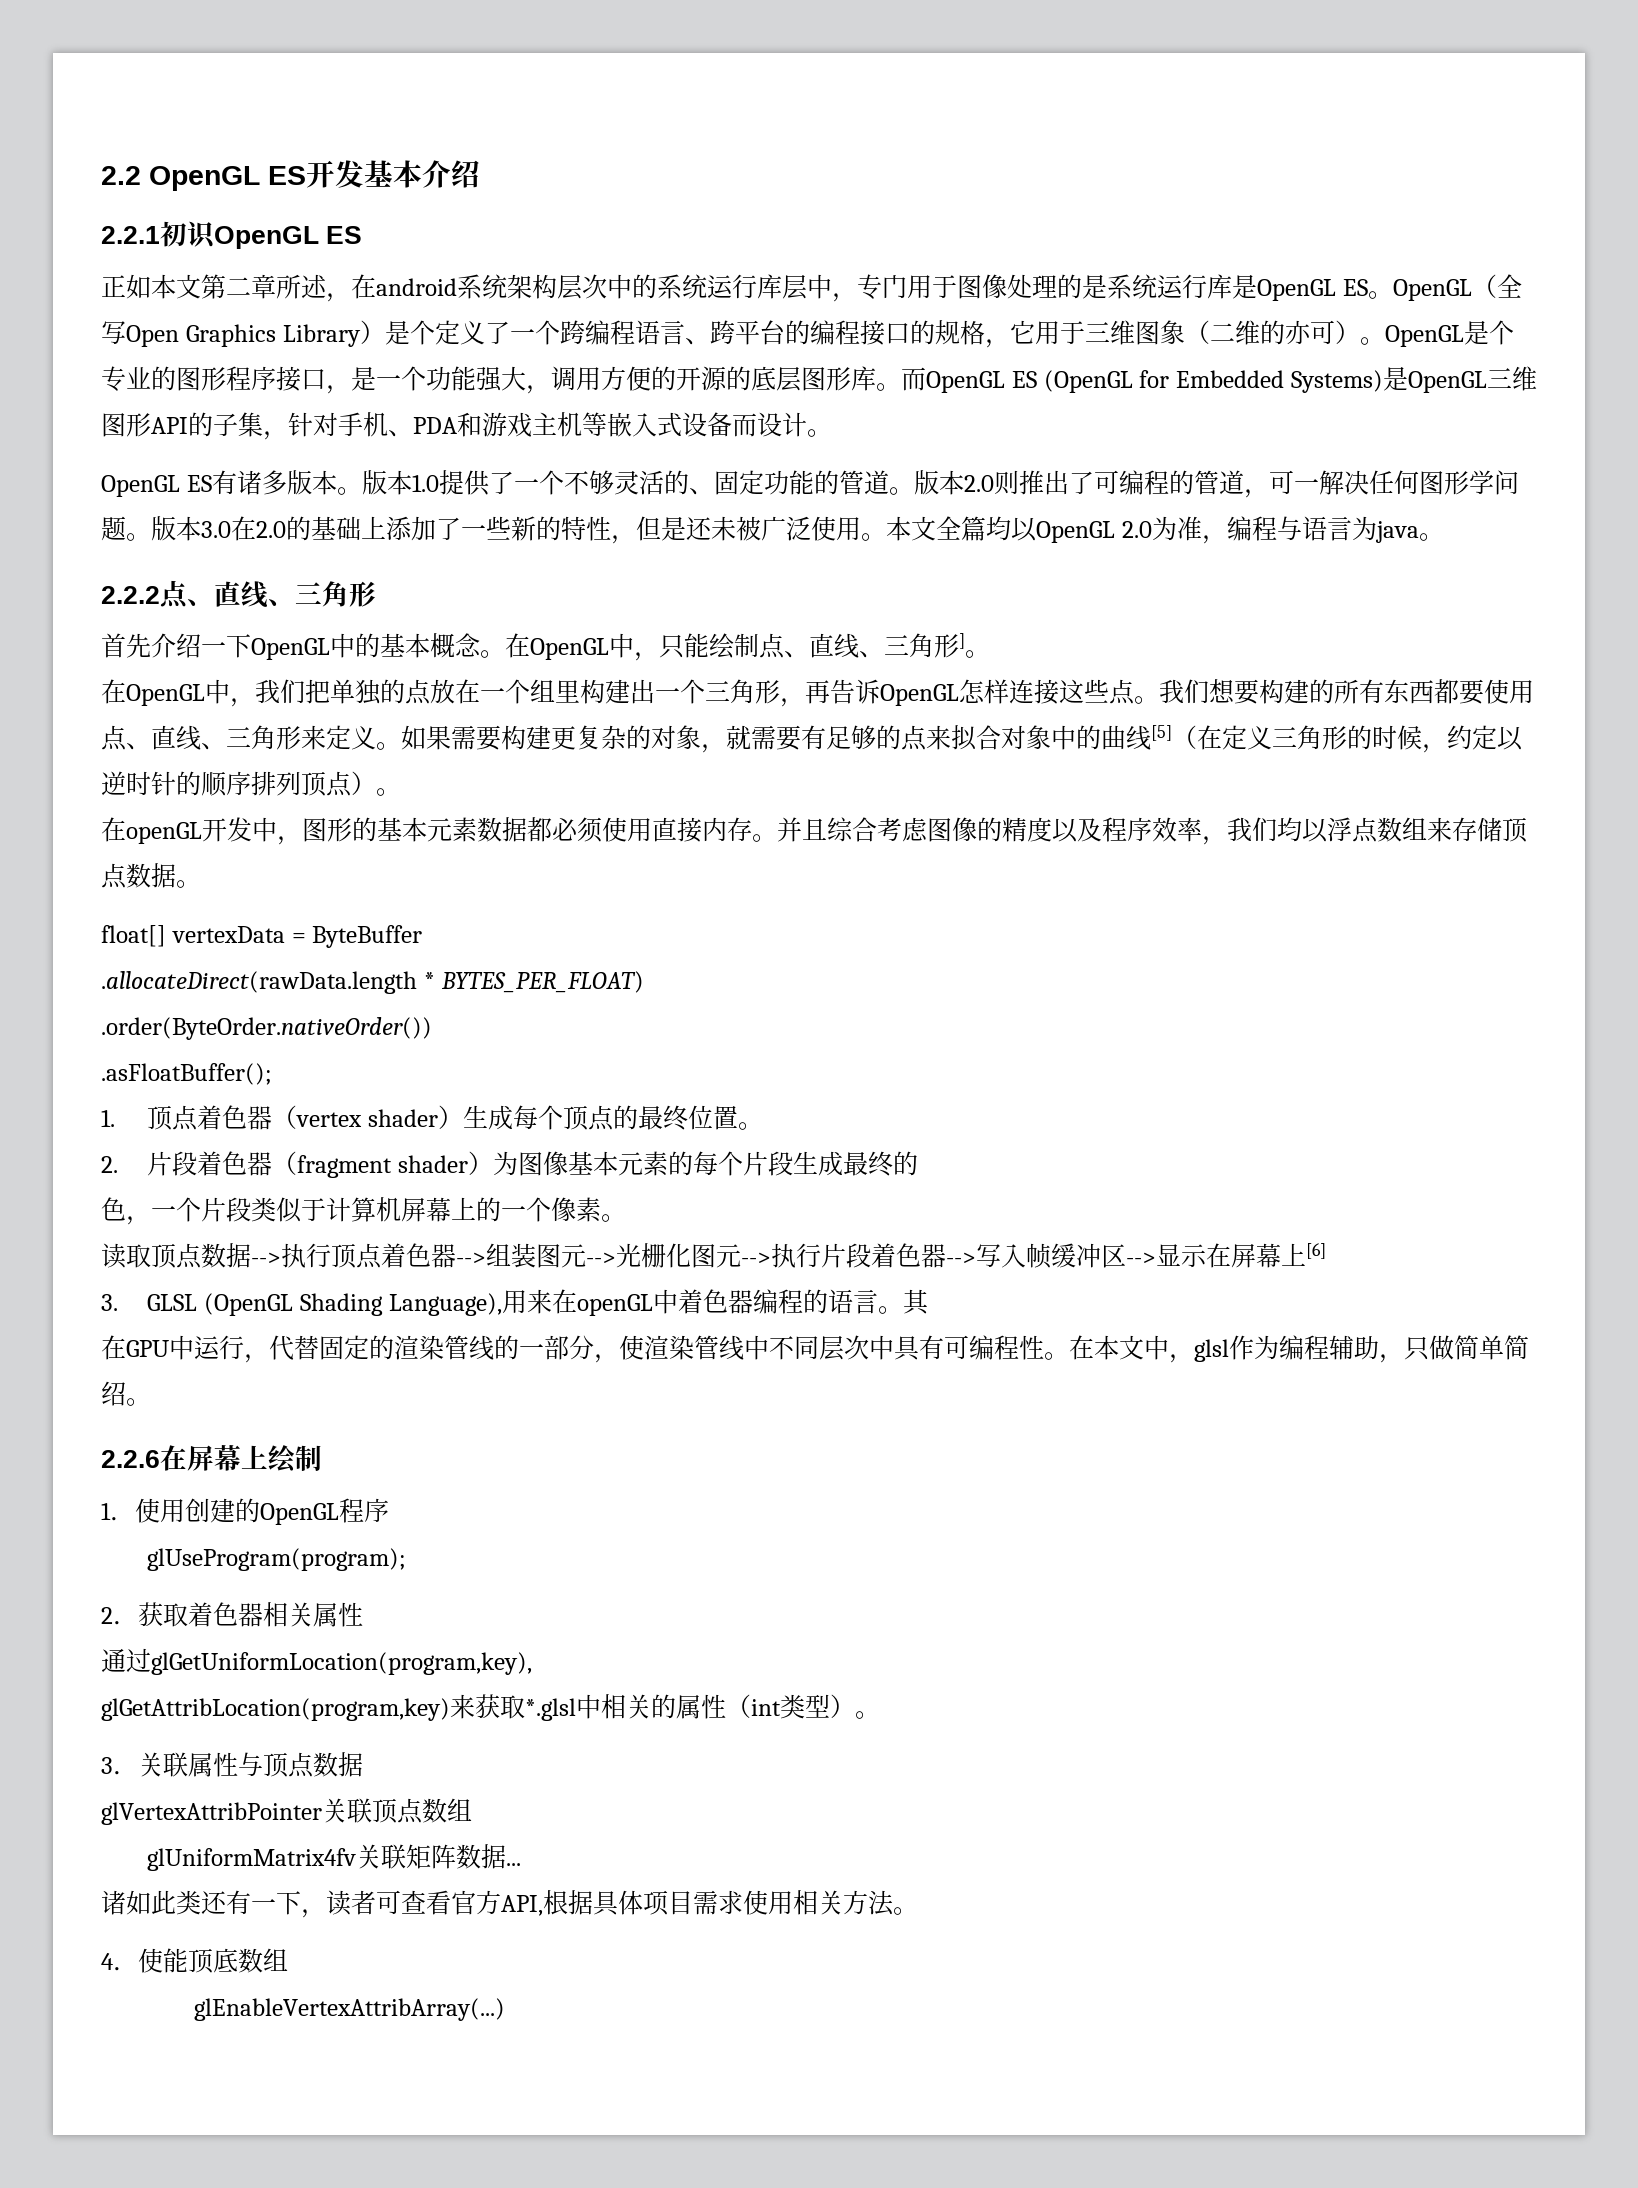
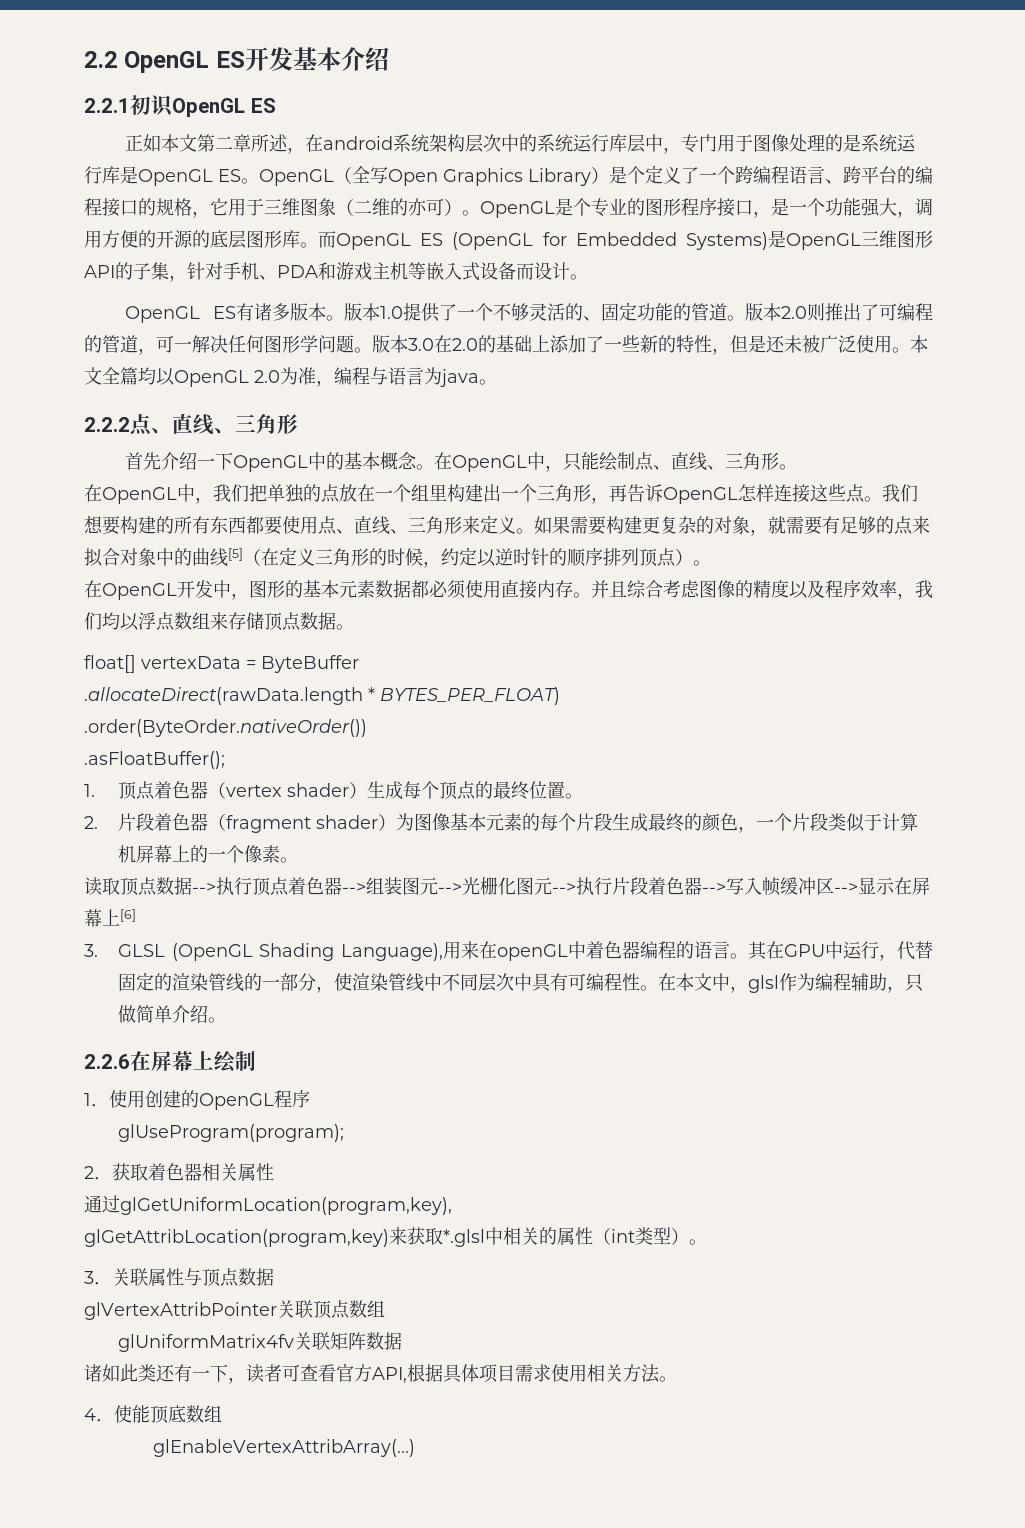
[959,633,965,649] ] -> (780, 461) none
[126,822,202,844] openGL -> [102,583,177,600] OpenGL
(919, 1163) // -> [702,813,722,832] 颜
(930, 1302) // -> (767, 950) none
[1504,1335,1529,1360] 简 -> [172,1005,191,1023] 介
[506,1863,522,1866] ... -> (403, 1341) none

